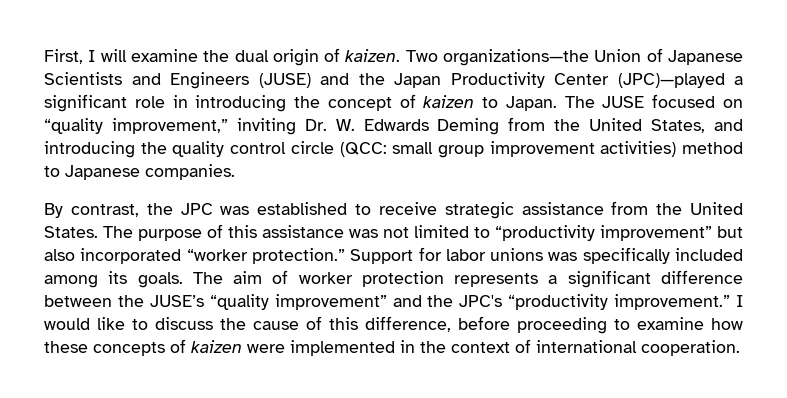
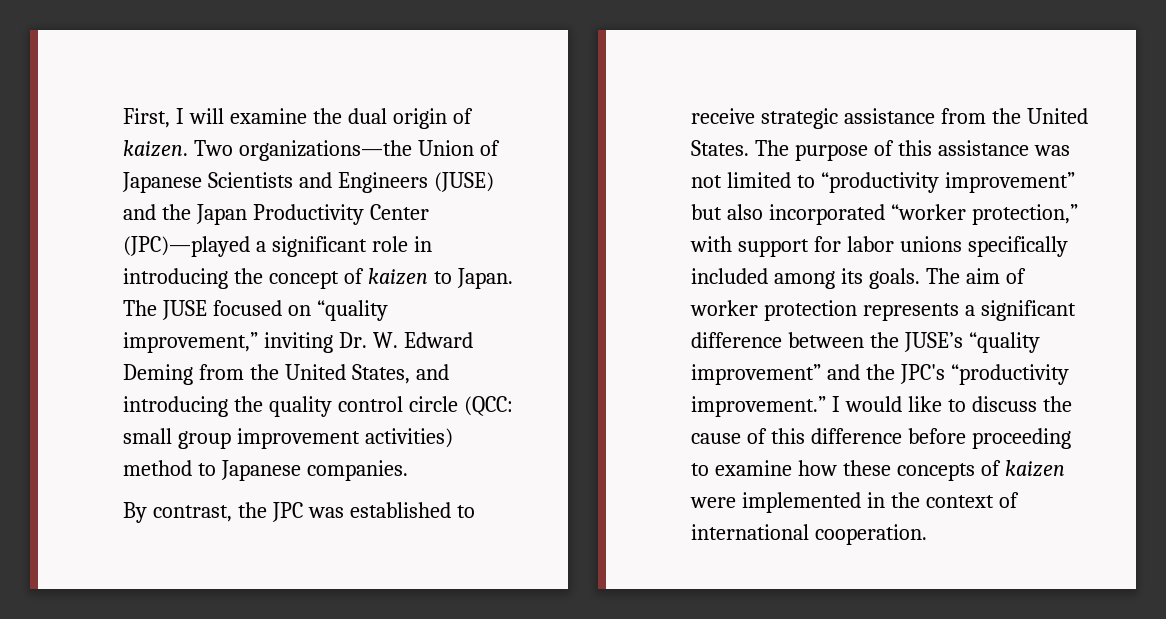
[363,119,429,131] Edwards -> [403,332,473,348] Edward
[251,248,414,264] protection.” Support -> [971,204,1078,225] [690,236,809,257] protection,” with support
[548,252,578,261] was -> (962, 244) none
[365,316,451,332] difference, -> [810,428,902,444] difference

